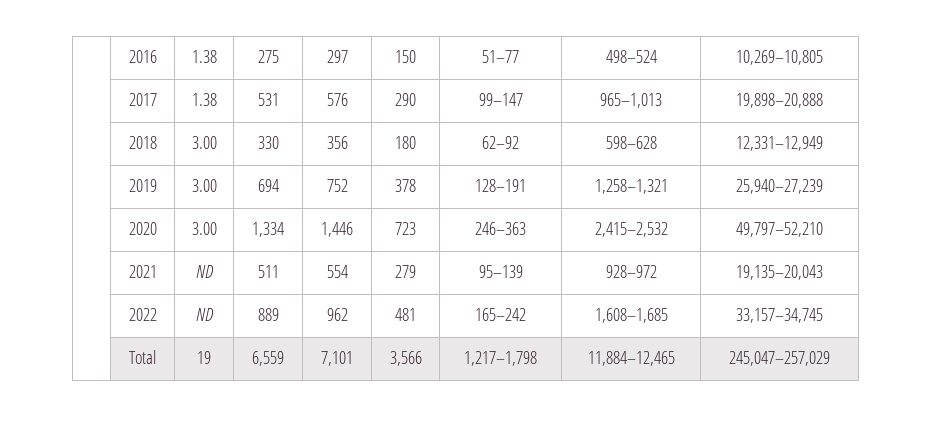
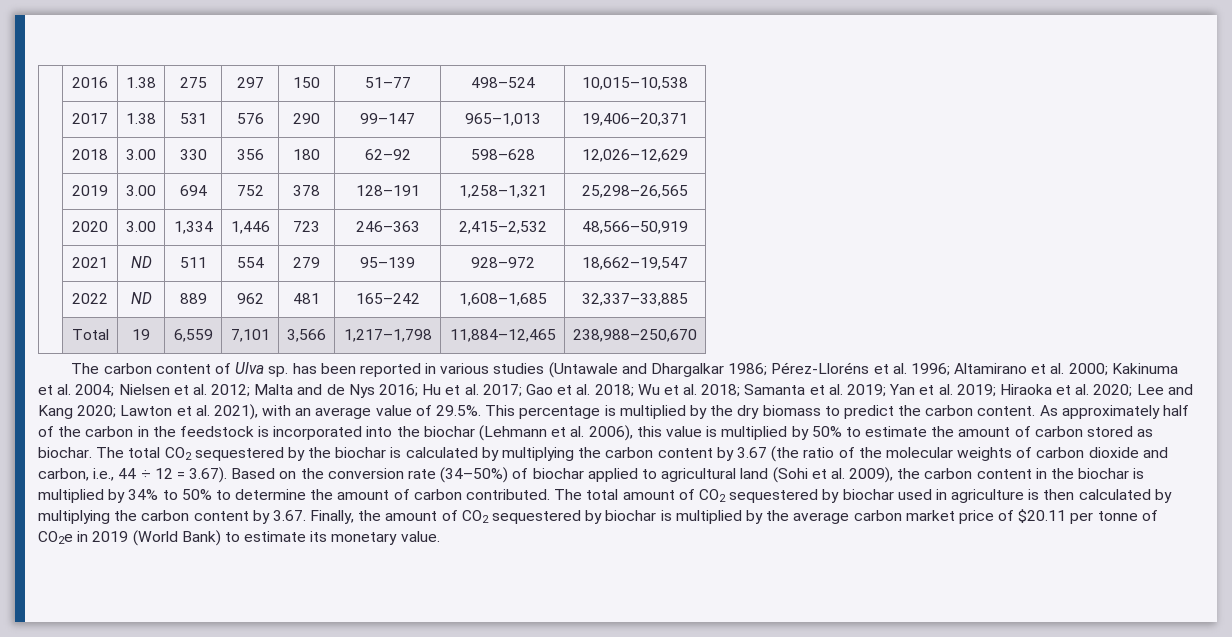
[736,50,823,65] 10,269–10,805 -> [582,77,688,90] 10,015–10,538
[736,93,823,108] 19,898–20,888 -> [582,113,688,126] 19,406–20,371
[736,136,823,151] 12,331–12,949 -> [582,149,688,162] 12,026–12,629
[736,179,823,194] 25,940–27,239 -> [582,185,688,198] 25,298–26,565
[736,222,823,237] 49,797–52,210 -> [582,221,688,234] 48,566–50,919
[736,265,823,280] 19,135–20,043 -> [582,257,688,270] 18,662–19,547
[736,308,823,323] 33,157–34,745 -> [582,293,688,306] 32,337–33,885
[729,351,830,366] 245,047–257,029 -> [573,329,697,342] [71,362,1178,378] [38,384,1193,398] [38,404,1189,420] [38,425,1154,441] [38,446,1168,462] [38,467,1145,483] [38,489,1172,503] [38,509,1158,524] [38,530,440,546] 238,988–250,670 // The carbon content of Ulva sp. has been reported in various studies (Untawale and Dhargalkar 1986; Pérez-Lloréns et al. 1996; Altamirano et al. 2000; Kakinuma et al. 2004; Nielsen et al. 2012; Malta and de Nys 2016; Hu et al. 2017; Gao et al. 2018; Wu et al. 2018; Samanta et al. 2019; Yan et al. 2019; Hiraoka et al. 2020; Lee and Kang 2020; Lawton et al. 2021), with an average value of 29.5%. This percentage is multiplied by the dry biomass to predict the carbon content. As approximately half of the carbon in the feedstock is incorporated into the biochar (Lehmann et al. 2006), this value is multiplied by 50% to estimate the amount of carbon stored as biochar. The total CO2 sequestered by the biochar is calculated by multiplying the carbon content by 3.67 (the ratio of the molecular weights of carbon dioxide and carbon, i.e., 44 ÷ 12 = 3.67). Based on the conversion rate (34–50%) of biochar applied to agricultural land (Sohi et al. 2009), the carbon content in the biochar is multiplied by 34% to 50% to determine the amount of carbon contributed. The total amount of CO2 sequestered by biochar used in agriculture is then calculated by multiplying the carbon content by 3.67. Finally, the amount of CO2 sequestered by biochar is multiplied by the average carbon market price of $20.11 per tonne of CO2e in 2019 (World Bank) to estimate its monetary value.

